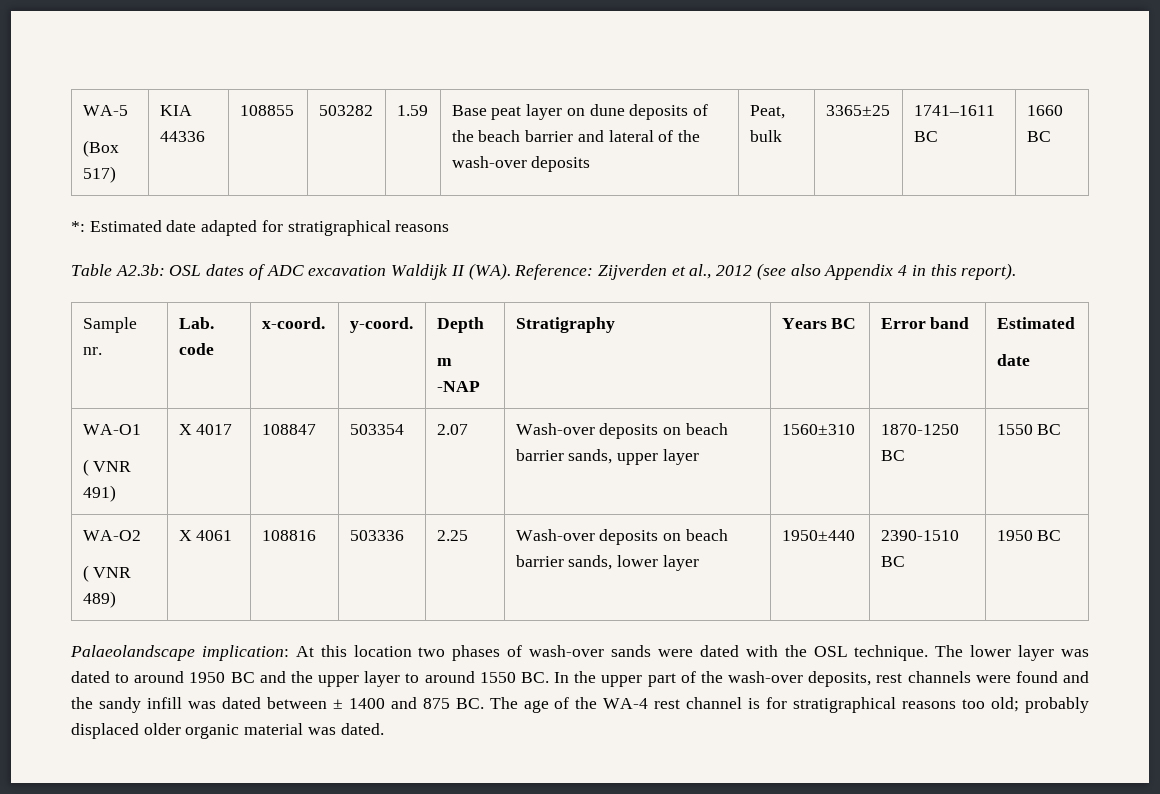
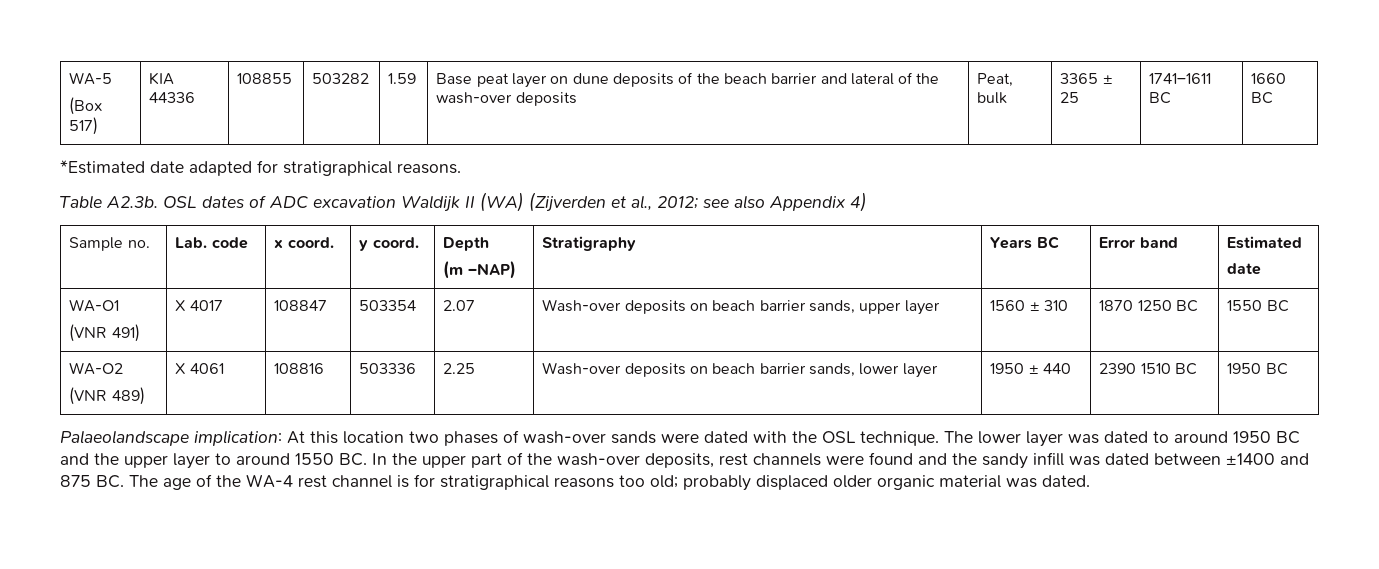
[825,105,890,116] 3365±25 -> [1060,73,1113,84] [1060,92,1080,103] 3365 ± 25
[71,220,162,232] *: Estimated -> [60,160,145,174] *Estimated
[395,224,450,232] reasons -> [397,163,461,174] reasons.
[115,264,165,276] A2.3b: -> [106,196,158,208] A2.3b.
[468,263,1017,280] (WA). Reference: Zijverden et al., 2012 (see also Appendix 4 in this report). -> [480,192,867,212] (WA) (Zijverden et al., 2012; see also Appendix 4)
[82,347,102,355] nr. -> [127,240,150,248] no.
[261,317,325,329] [349,317,413,333] x-coord. | y-coord. -> [274,237,334,248] [359,237,419,251] x coord. | y coord.
[436,358,452,366] [436,381,480,392] m -NAP -> [443,261,516,279] (m –NAP)
[82,459,132,476] ( VNR -> [69,324,108,342] (VNR
[781,424,855,435] [880,424,959,435] 1560±310 | 1870-1250 -> [990,300,1068,311] [1099,300,1172,311] 1560 ± 310 | 1870 1250
[82,565,132,582] ( VNR -> [69,387,108,405] (VNR
[781,530,855,541] [880,530,959,541] 1950±440 | 2390-1510 -> [990,363,1071,374] [1099,363,1171,374] 1950 ± 440 | 2390 1510
[332,698,385,709] ± 1400 -> [1226,453,1275,465] ±1400

